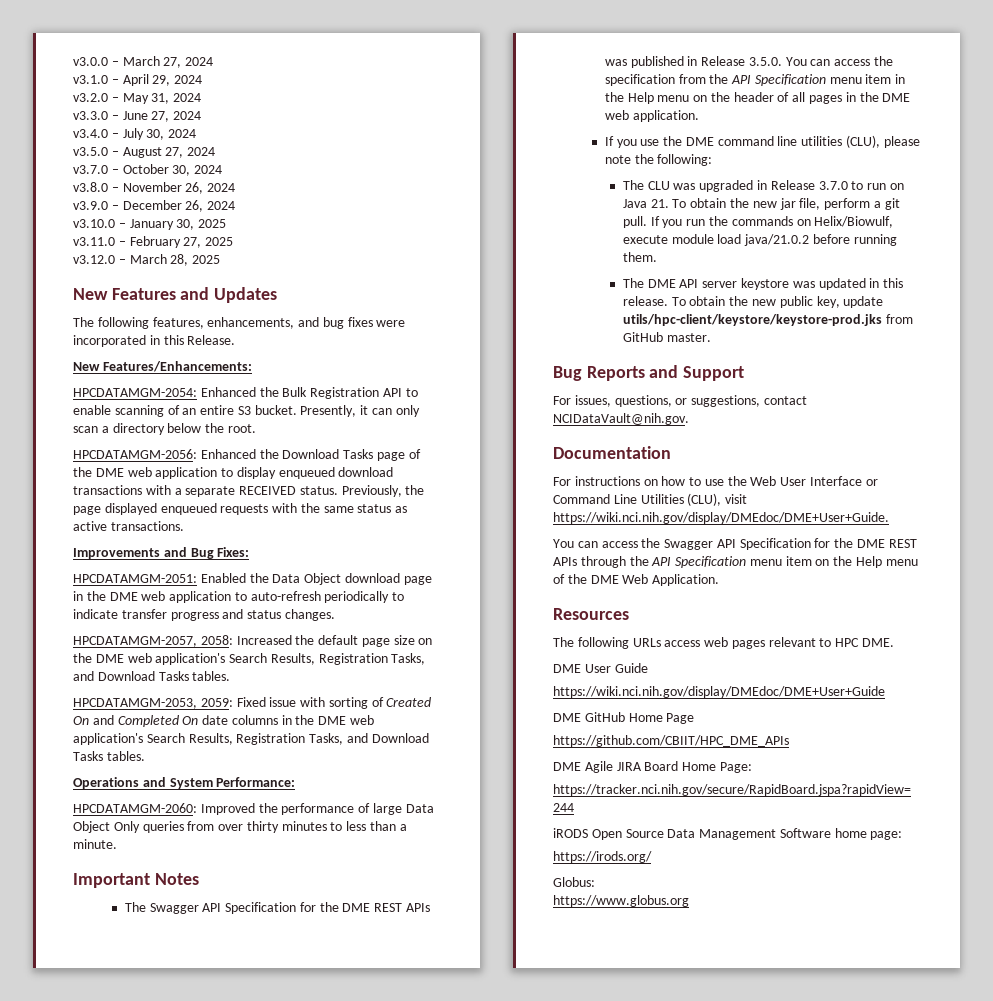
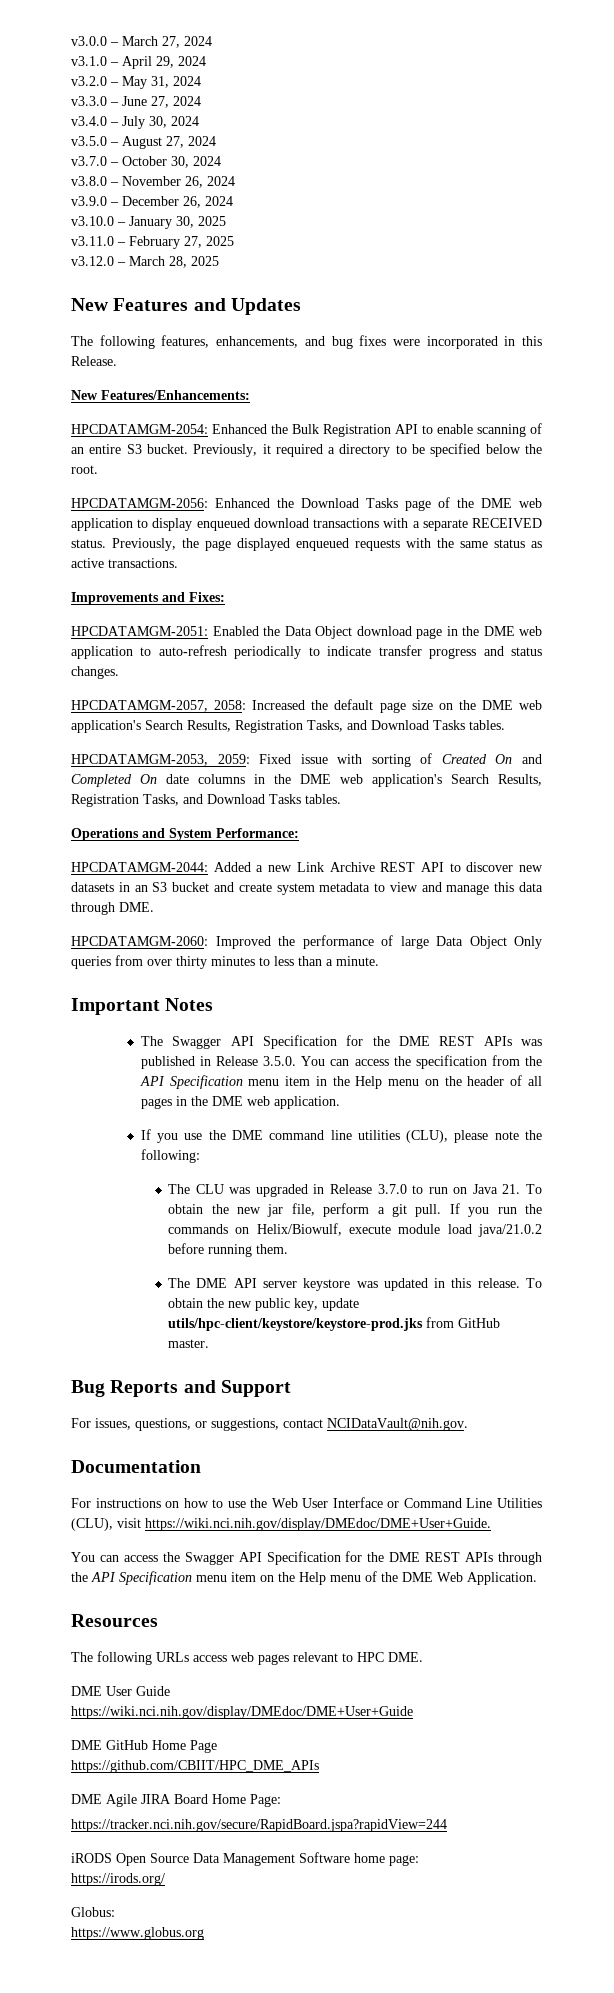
[300,405,420,417] [73,423,165,435] Presently, it can only scan a directory -> [193,443,481,457] Previously, it required a directory to be specified
[190,548,214,559] Bug -> (185, 597) none
(296, 782) none -> [71,862,543,872] [71,882,543,895] [71,902,154,915] // HPCDATAMGM-2044: Added a new Link Archive REST API to discover new datasets in an S3 bucket and create system metadata to view and manage this data through DME.

